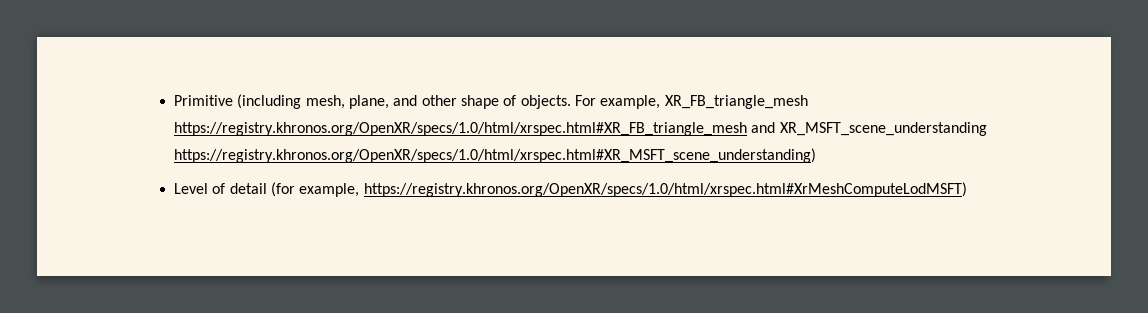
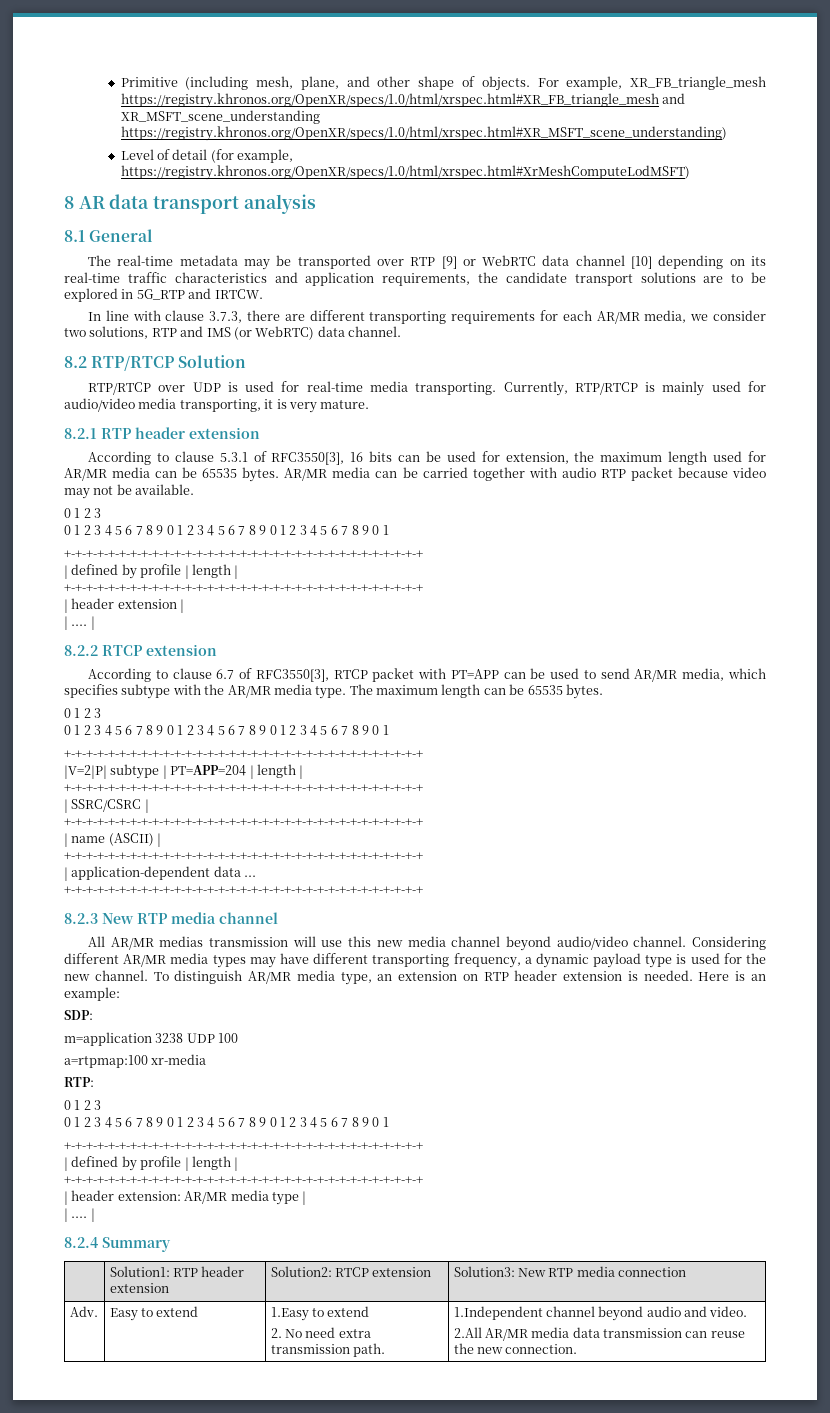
(967, 189) none -> [64,194,316,214] [64,229,154,242] [88,255,766,270] [64,272,767,286] [64,288,263,302] [88,310,766,324] [64,326,401,340] [64,355,247,371] [88,381,766,396] [64,398,370,413] [64,427,260,439] [88,451,766,465] [64,467,766,482] [64,484,195,499] [64,508,102,518] [64,525,389,536] [64,550,423,558] [64,564,239,579] [64,584,423,592] [64,598,185,613] [64,616,95,630] [64,644,217,656] [88,668,766,682] [64,684,603,699] [64,708,102,718] [64,725,389,736] [64,750,423,758] [64,764,304,779] [64,784,423,792] [64,799,149,813] [64,818,423,826] [64,833,162,847] [64,852,423,860] [64,866,257,881] [64,886,423,894] [64,912,278,924] [88,936,766,951] [64,953,766,968] [64,970,766,985] [64,987,120,1001] [64,1010,93,1020] [64,1032,239,1046] [64,1054,207,1068] [64,1077,94,1087] [64,1100,102,1110] [64,1117,389,1128] [64,1142,423,1150] [64,1156,239,1171] [64,1176,423,1184] [64,1190,307,1205] [64,1208,95,1222] [64,1237,171,1252] [109,1266,245,1277] [109,1283,169,1293] [270,1266,432,1277] [453,1266,687,1277] [69,1306,98,1317] [109,1306,199,1321] [270,1306,370,1321] [270,1327,371,1338] [270,1343,385,1357] [453,1306,748,1321] [453,1327,745,1341] [453,1343,578,1354] // 8 AR data transport analysis // 8.1 General // The real-time metadata may be transported over RTP [9] or WebRTC data channel [10] depending on its real-time traffic characteristics and application requirements, the candidate transport solutions are to be explored in 5G_RTP and IRTCW. // In line with clause 3.7.3, there are different transporting requirements for each AR/MR media, we consider two solutions, RTP and IMS (or WebRTC) data channel. // 8.2 RTP/RTCP Solution // RTP/RTCP over UDP is used for real-time media transporting. Currently, RTP/RTCP is mainly used for audio/video media transporting, it is very mature. // 8.2.1 RTP header extension // According to clause 5.3.1 of RFC3550[3], 16 bits can be used for extension, the maximum length used for AR/MR media can be 65535 bytes. AR/MR media can be carried together with audio RTP packet because video may not be available. // 0 1 2 3 // 0 1 2 3 4 5 6 7 8 9 0 1 2 3 4 5 6 7 8 9 0 1 2 3 4 5 6 7 8 9 0 1 // +-+-+-+-+-+-+-+-+-+-+-+-+-+-+-+-+-+-+-+-+-+-+-+-+-+-+-+-+-+-+-+-+ // | defined by profile | length | // +-+-+-+-+-+-+-+-+-+-+-+-+-+-+-+-+-+-+-+-+-+-+-+-+-+-+-+-+-+-+-+-+ // | header extension | // | .... | // 8.2.2 RTCP extension // According to clause 6.7 of RFC3550[3], RTCP packet with PT=APP can be used to send AR/MR media, which specifies subtype with the AR/MR media type. The maximum length can be 65535 bytes. // 0 1 2 3 // 0 1 2 3 4 5 6 7 8 9 0 1 2 3 4 5 6 7 8 9 0 1 2 3 4 5 6 7 8 9 0 1 // +-+-+-+-+-+-+-+-+-+-+-+-+-+-+-+-+-+-+-+-+-+-+-+-+-+-+-+-+-+-+-+-+ // |V=2|P| subtype | PT=APP=204 | length | // +-+-+-+-+-+-+-+-+-+-+-+-+-+-+-+-+-+-+-+-+-+-+-+-+-+-+-+-+-+-+-+-+ // | SSRC/CSRC | // +-+-+-+-+-+-+-+-+-+-+-+-+-+-+-+-+-+-+-+-+-+-+-+-+-+-+-+-+-+-+-+-+ // | name (ASCII) | // +-+-+-+-+-+-+-+-+-+-+-+-+-+-+-+-+-+-+-+-+-+-+-+-+-+-+-+-+-+-+-+-+ // | application-dependent data ... // +-+-+-+-+-+-+-+-+-+-+-+-+-+-+-+-+-+-+-+-+-+-+-+-+-+-+-+-+-+-+-+-+ // 8.2.3 New RTP media channel // All AR/MR medias transmission will use this new media channel beyond audio/video channel. Considering different AR/MR media types may have different transporting frequency, a dynamic payload type is used for the new channel. To distinguish AR/MR media type, an extension on RTP header extension is needed. Here is an example: // SDP: // m=application 3238 UDP 100 // a=rtpmap:100 xr-media // RTP: // 0 1 2 3 // 0 1 2 3 4 5 6 7 8 9 0 1 2 3 4 5 6 7 8 9 0 1 2 3 4 5 6 7 8 9 0 1 // +-+-+-+-+-+-+-+-+-+-+-+-+-+-+-+-+-+-+-+-+-+-+-+-+-+-+-+-+-+-+-+-+ // | defined by profile | length | // +-+-+-+-+-+-+-+-+-+-+-+-+-+-+-+-+-+-+-+-+-+-+-+-+-+-+-+-+-+-+-+-+ // | header extension: AR/MR media type | // | .... | // 8.2.4 Summary // | Solution1: RTP header extension | Solution2: RTCP extension | Solution3: New RTP media connection // Adv. | Easy to extend | 1.Easy to extend // 2. No need extra transmission path. | 1.Independent channel beyond audio and video. // 2.All AR/MR media data transmission can reuse the new connection.

